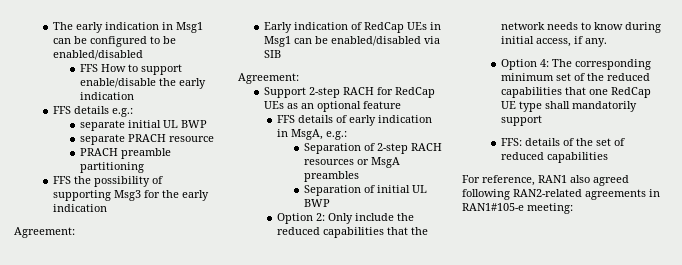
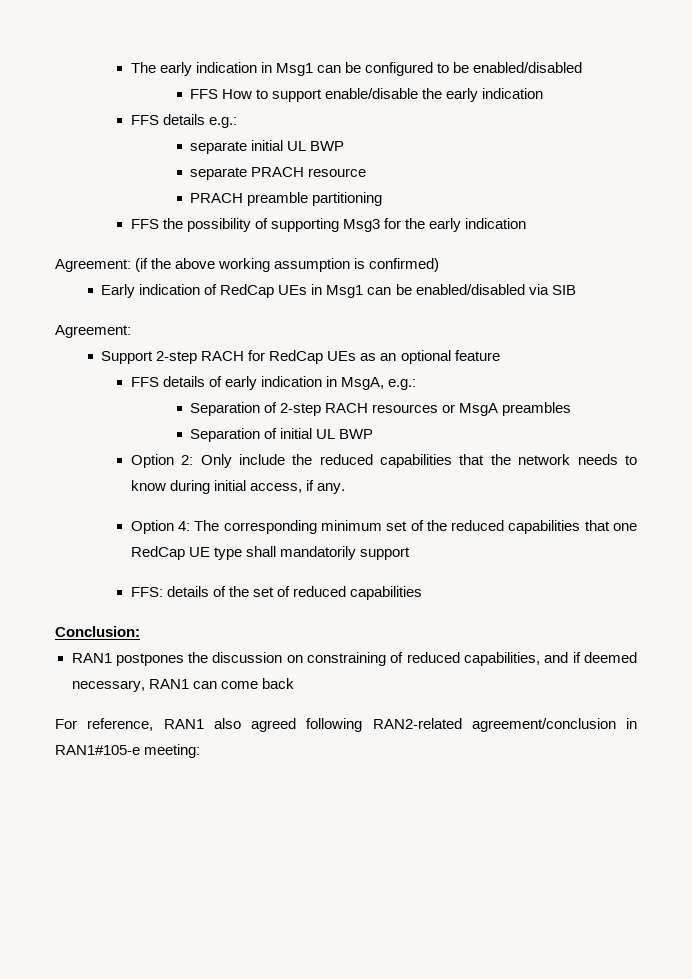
(75, 232) none -> [135,258,440,272] (if the above working assumption is confirmed)
(609, 157) none -> [55,626,140,637] [71,652,637,666] [71,678,294,692] // Conclusion: // RAN1 postpones the discussion on constraining of reduced capabilities, and if deemed necessary, RAN1 can come back
[585,189,646,200] agreements -> [471,718,616,732] agreement/conclusion

